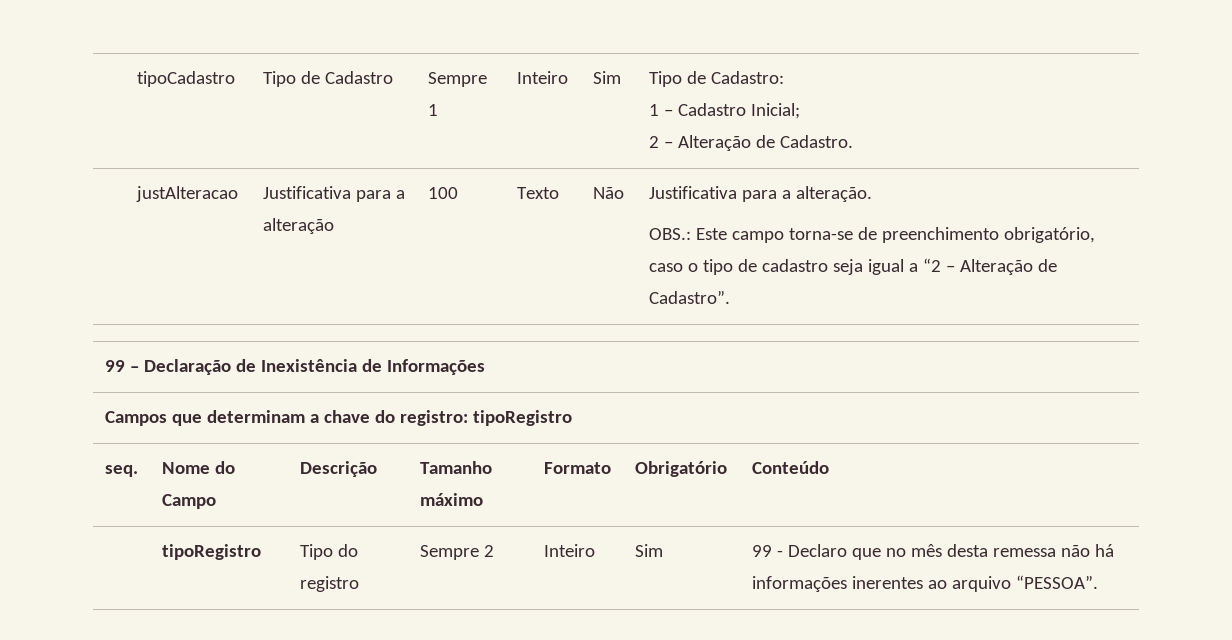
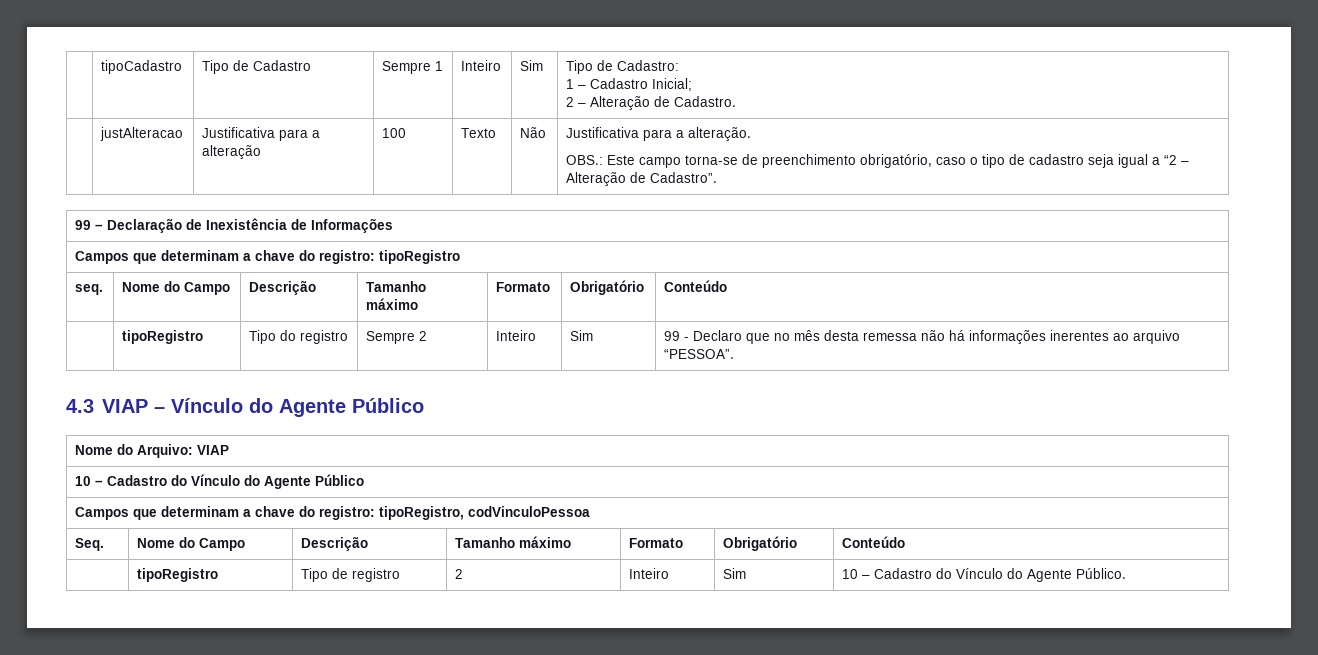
(1098, 582) none -> [66,398,424,417] [75,444,230,458] [75,474,365,489] [75,506,591,520] [75,538,105,551] [137,537,246,551] [301,536,369,551] [455,536,572,548] [629,538,684,548] [723,536,798,551] [842,536,906,548] [137,568,219,582] [301,568,401,582] [455,569,464,579] [629,568,670,579] [723,568,747,579] [842,568,1127,582] // 4.3 VIAP – Vínculo do Agente Público // Nome do Arquivo: VIAP // 10 – Cadastro do Vínculo do Agente Público // Campos que determinam a chave do registro: tipoRegistro, codVinculoPessoa // Seq. | Nome do Campo | Descrição | Tamanho máximo | Formato | Obrigatório | Conteúdo // | tipoRegistro | Tipo de registro | 2 | Inteiro | Sim | 10 – Cadastro do Vínculo do Agente Público.

